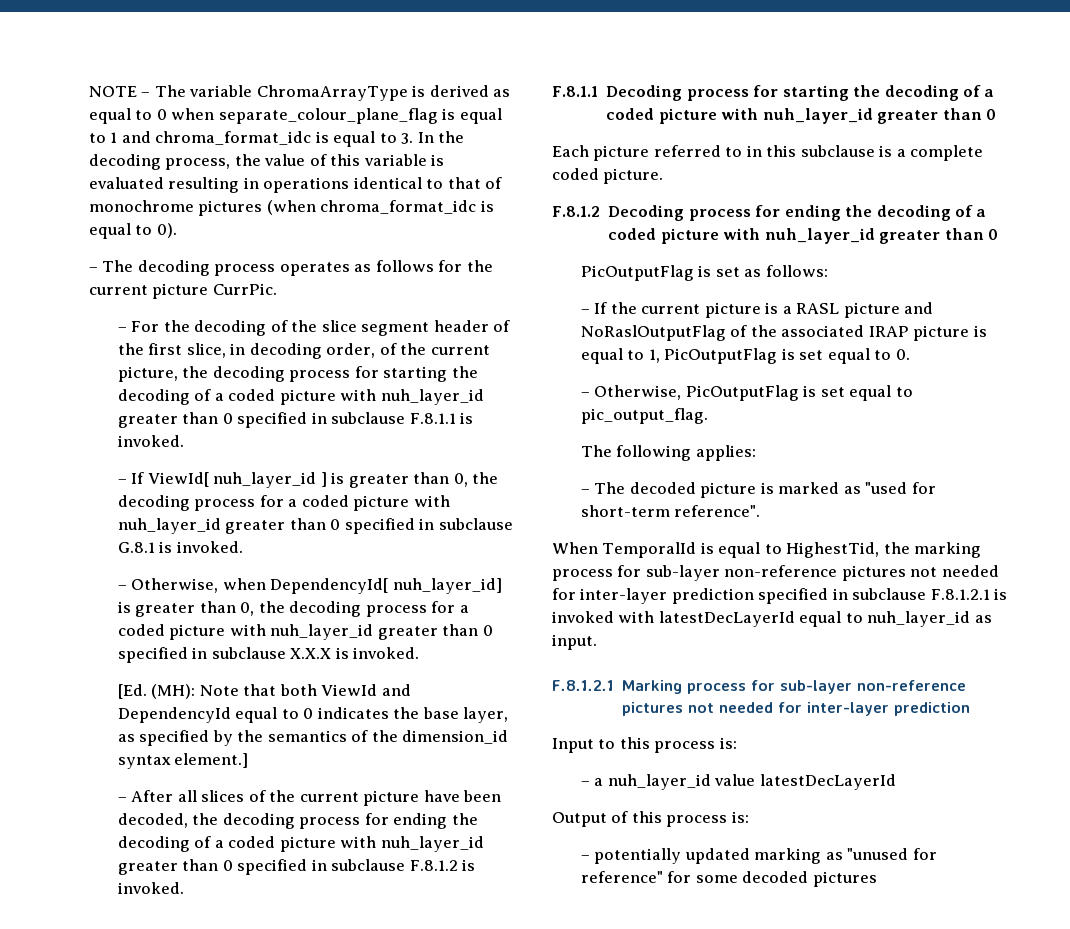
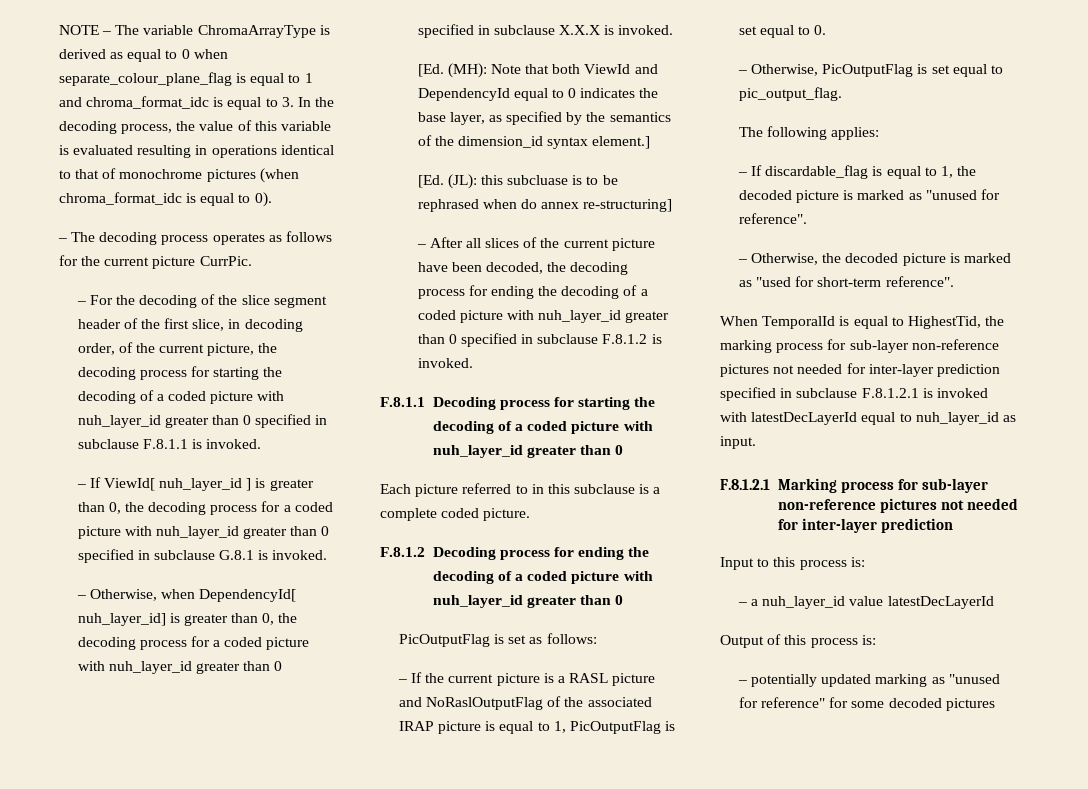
(249, 760) none -> [417,174,618,189] [417,199,673,212] // [Ed. (JL): this subcluase is to be rephrased when do annex re-structuring]
[594,482,626,494] The -> [750,165,977,179] [738,189,1000,203] [738,213,807,224] [737,253,842,265] If discardable_flag is equal to 1, the decoded picture is marked as "unused for reference". // – Otherwise, the

